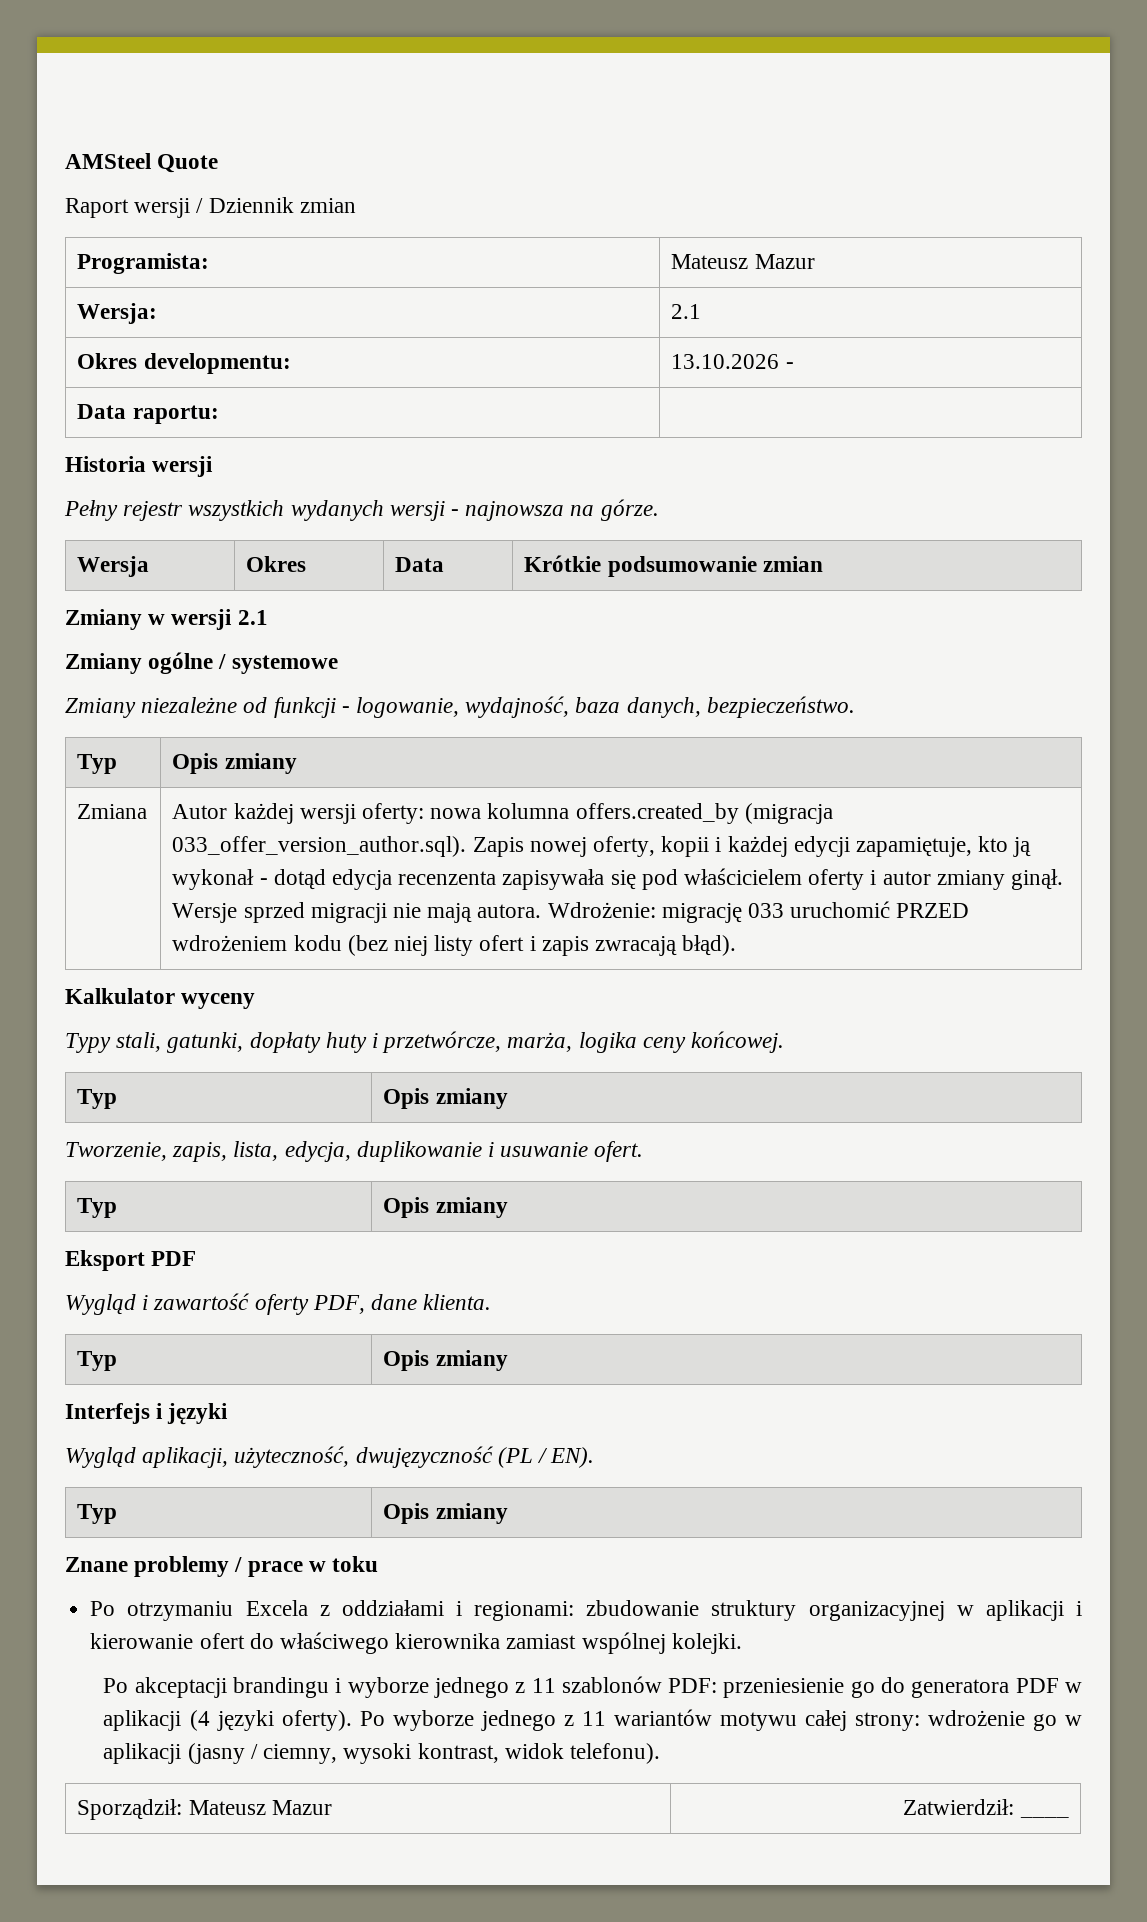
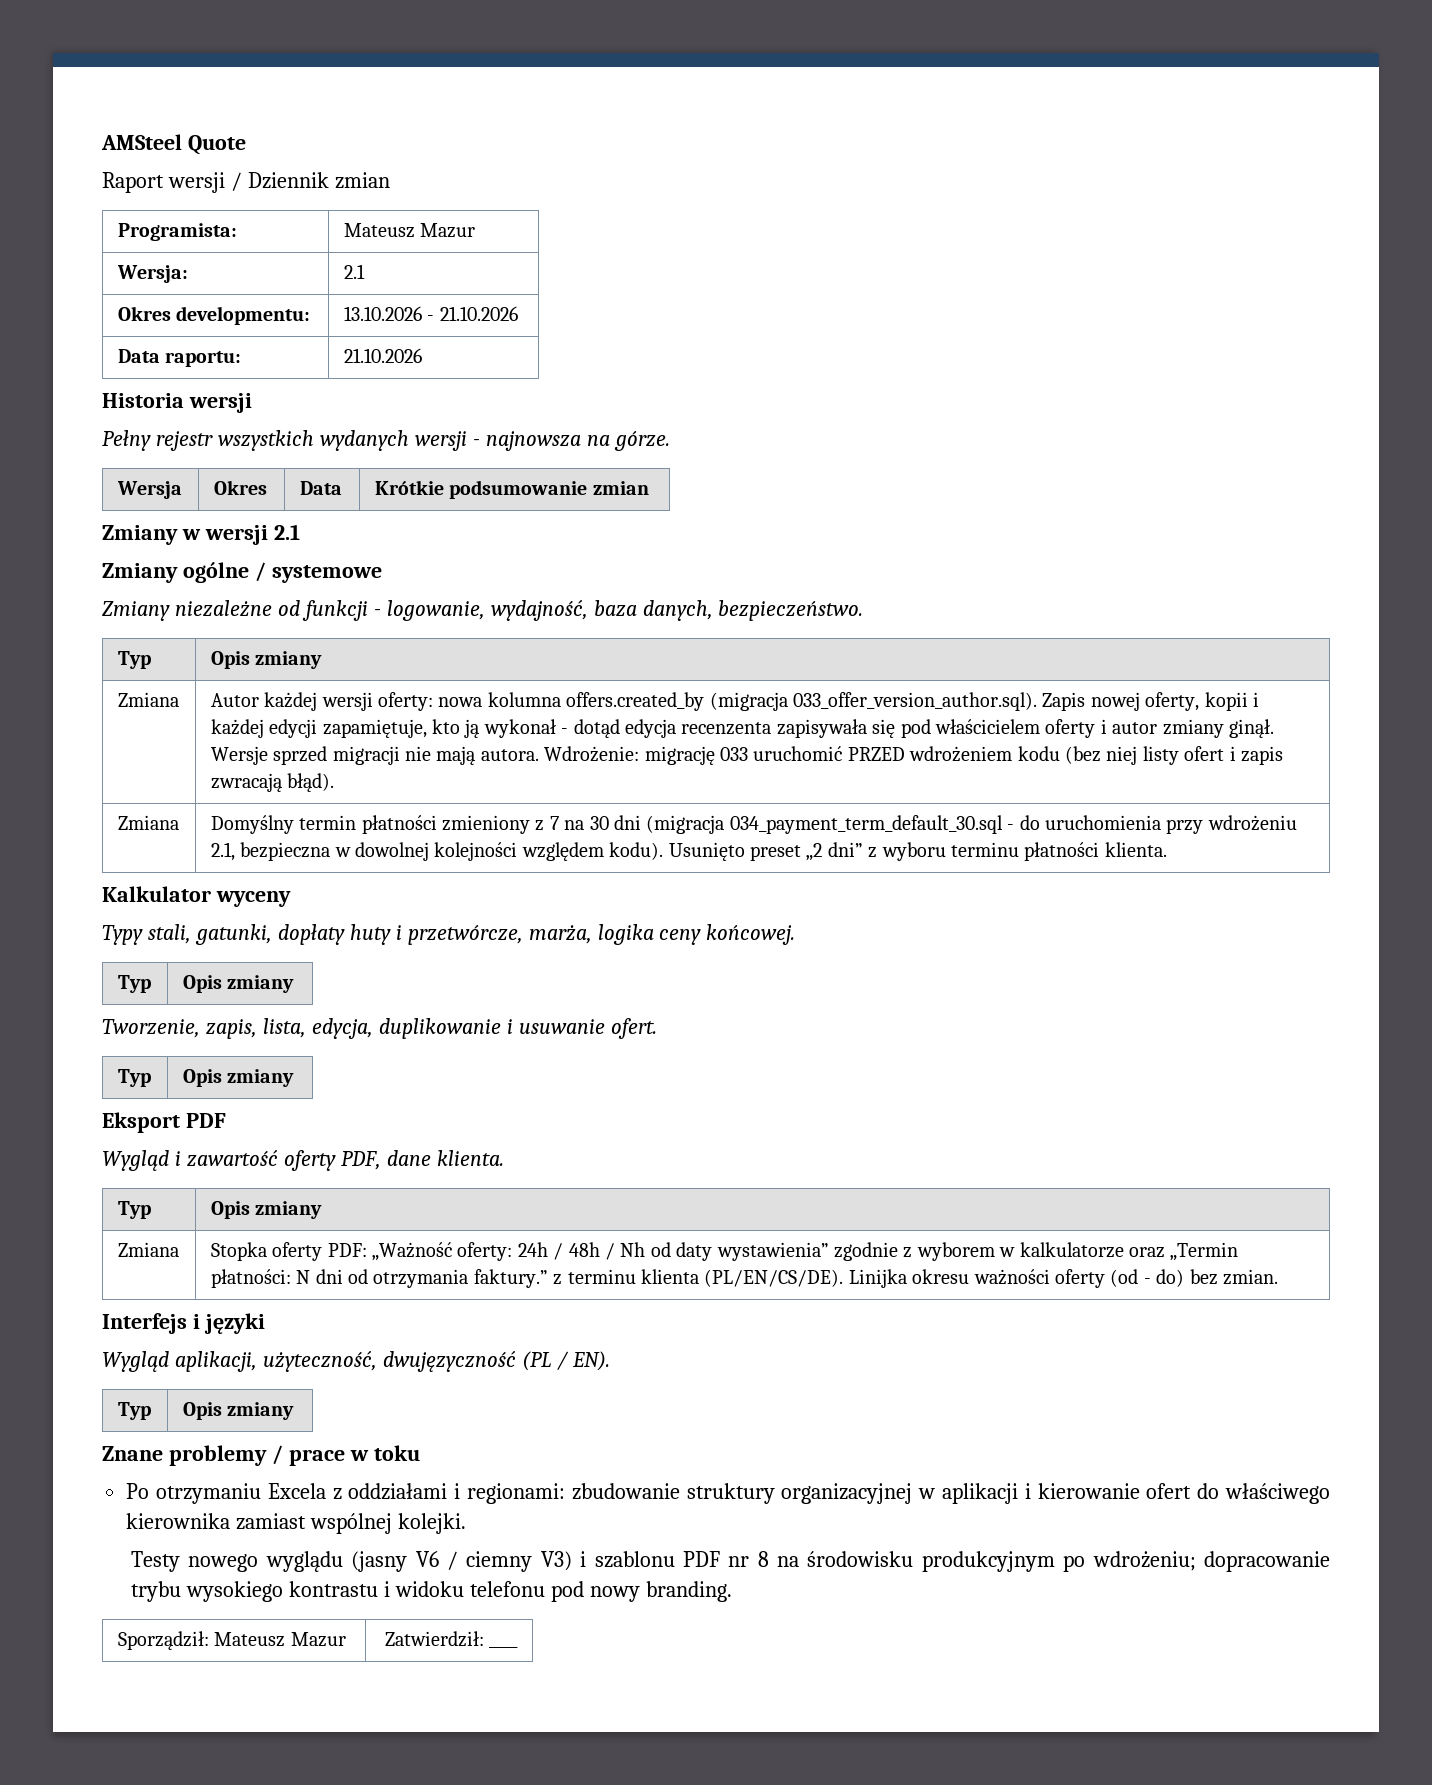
(794, 365) none -> [439,306,518,321] 21.10.2026
(219, 414) none -> [343,348,422,363] 21.10.2026
(737, 945) none -> [117,815,179,830] [210,815,1297,834] [210,842,1167,861] // Zmiana | Domyślny termin płatności zmieniony z 7 na 30 dni (migracja 034_payment_term_default_30.sql - do uruchomienia przy wdrożeniu 2.1, bezpieczna w dowolnej kolejności względem kodu). Usunięto preset „2 dni” z wyboru terminu płatności klienta.
(508, 1360) none -> [117,1242,179,1257] [210,1242,1239,1261] [210,1269,1279,1288] // Zmiana | Stopka oferty PDF: „Ważność oferty: 24h / 48h / Nh od daty wystawienia” zgodnie z wyborem w kalkulatorze oraz „Termin płatności: N dni od otrzymania faktury.” z terminu klienta (PL/EN/CS/DE). Linijka okresu ważności oferty (od - do) bez zmian.
[103,1676,1083,1698] [103,1709,1082,1731] [103,1743,660,1764] Po akceptacji brandingu i wyborze jednego z 11 szablonów PDF: przeniesienie go do generatora PDF w aplikacji (4 języki oferty). Po wyborze jednego z 11 wariantów motywu całej strony: wdrożenie go w aplikacji (jasny / ciemny, wysoki kontrast, widok telefonu). -> [131,1551,1330,1572] [131,1581,732,1602] Testy nowego wyglądu (jasny V6 / ciemny V3) i szablonu PDF nr 8 na środowisku produkcyjnym po wdrożeniu; dopracowanie trybu wysokiego kontrastu i widoku telefonu pod nowy branding.

